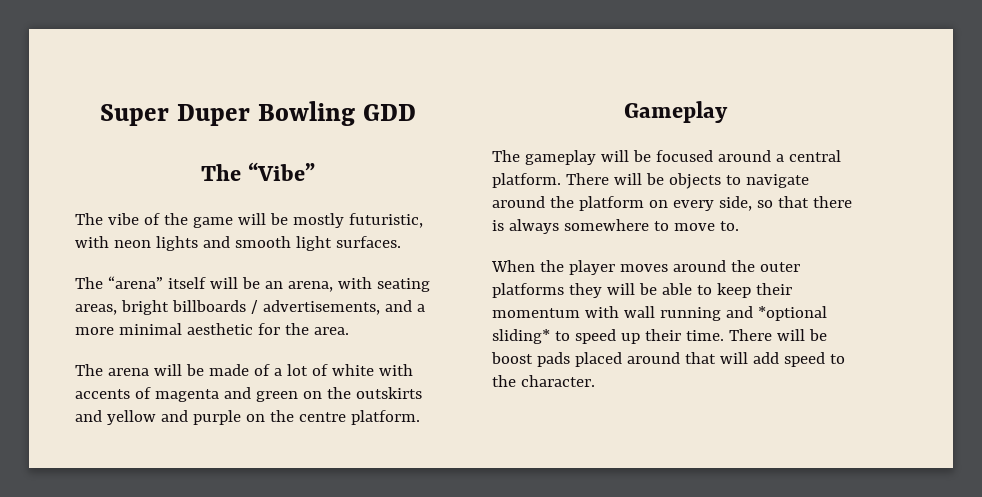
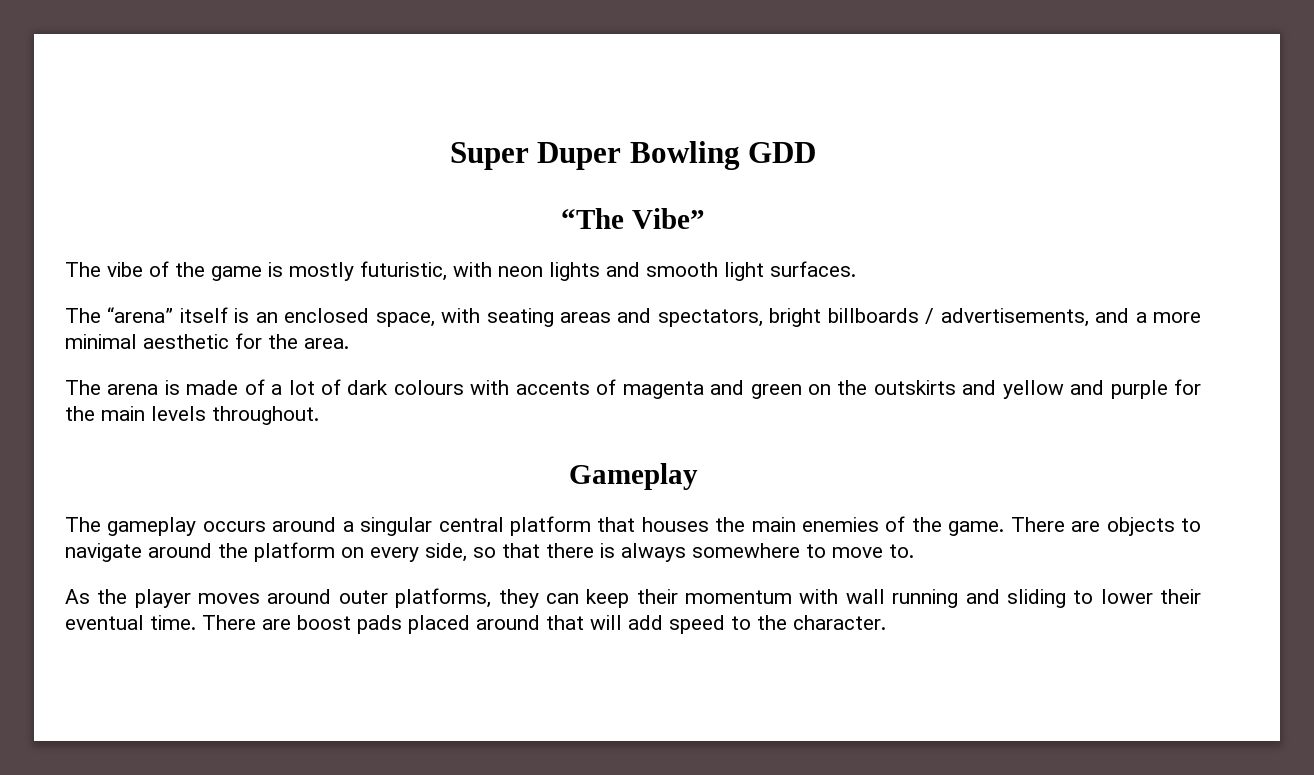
[200,162,316,181] The “Vibe” -> [561,208,705,229] “The Vibe”
[237,213,288,225] will be -> [268,262,283,277] is
[209,277,430,292] [75,304,117,315] will be an arena, with seating areas, -> [234,308,763,327] is an enclosed space, with seating areas and spectators,
[153,364,204,376] will be -> [164,380,180,395] is
[331,364,374,376] white -> [347,380,464,395] dark colours
[245,410,420,425] [623,101,728,123] [492,150,841,165] [492,173,664,188] on the centre platform. // Gameplay // The gameplay will be focused around a central platform. There will be -> [1173,379,1201,395] [65,406,319,425] [568,463,698,490] [65,516,1101,536] for the main levels throughout. // Gameplay // The gameplay occurs around a singular central platform that houses the main enemies of the game. There are
[491,260,535,272] When -> [65,589,90,604] As
[730,260,800,272] [492,283,712,298] the outer platforms they will be able to -> [338,588,579,608] outer platforms, they can
[757,306,827,321] [492,329,827,344] *optional sliding* to speed up their time. There will be -> [1006,589,1201,608] [65,615,291,630] sliding to lower their eventual time. There are

